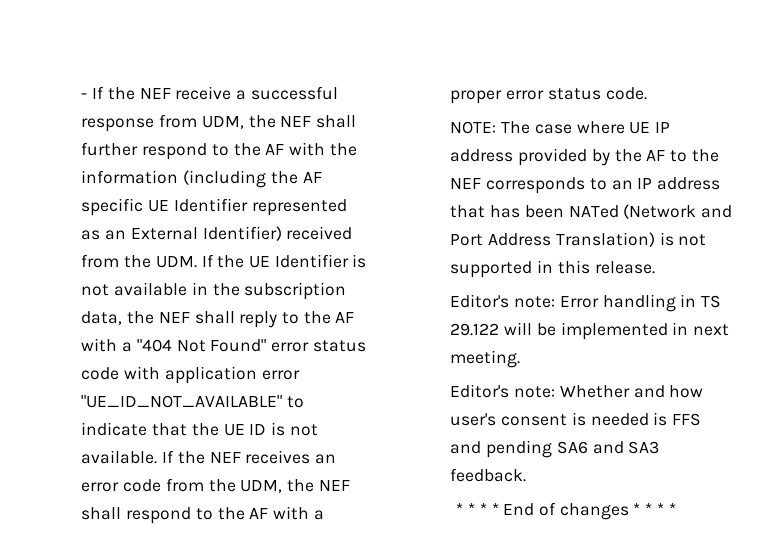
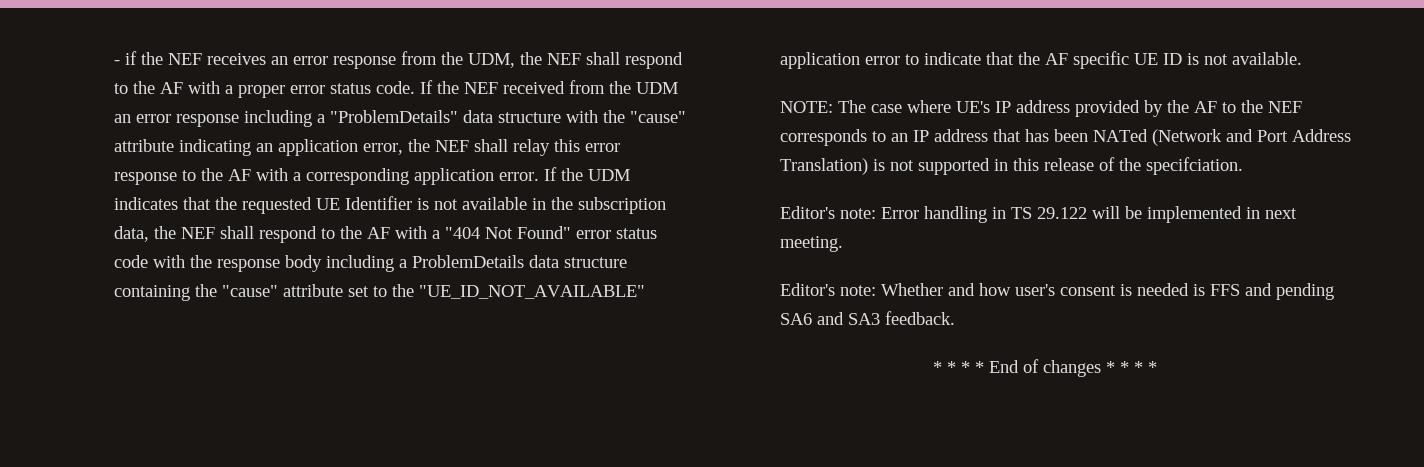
[92,86,338,100] [81,114,356,132] [81,142,357,160] [81,170,322,188] [81,198,347,216] [81,226,353,241] [81,254,367,268] [81,282,347,300] [81,311,355,328] [81,338,366,352] [81,366,300,384] [81,395,305,408] [81,422,318,436] [81,450,175,464] If the NEF receive a successful response from UDM, the NEF shall further respond to the AF with the information (including the AF specific UE Identifier represented as an External Identifier) received from the UDM. If the UE Identifier is not available in the subscription data, the NEF shall reply to the AF with a "404 Not Found" error status code with application error "UE_ID_NOT_AVAILABLE" to indicate that the UE ID is not available. If -> [124,51,137,65] if
[123,479,162,492] code -> [332,56,396,69] response
(647, 93) none -> [419,80,678,94] [113,110,686,127] [113,139,620,156] [113,167,630,185] [113,196,666,214] [113,226,657,243] [113,255,627,272] [113,284,645,301] [779,51,1302,69] If the NEF received from the UDM an error response including a "ProblemDetails" data structure with the "cause" attribute indicating an application error, the NEF shall relay this error response to the AF with a corresponding application error. If the UDM indicates that the requested UE Identifier is not available in the subscription data, the NEF shall respond to the AF with a "404 Not Found" error status code with the response body including a ProblemDetails data structure containing the "cause" attribute set to the "UE_ID_NOT_AVAILABLE" application error to indicate that the AF specific UE ID is not available.
[629,122,651,134] UE -> [955,101,990,113] UE's
[594,261,655,274] release. -> [1043,157,1243,175] release of the specifciation.

